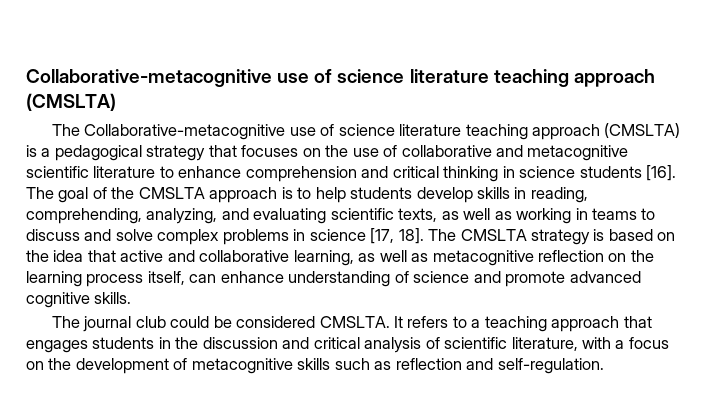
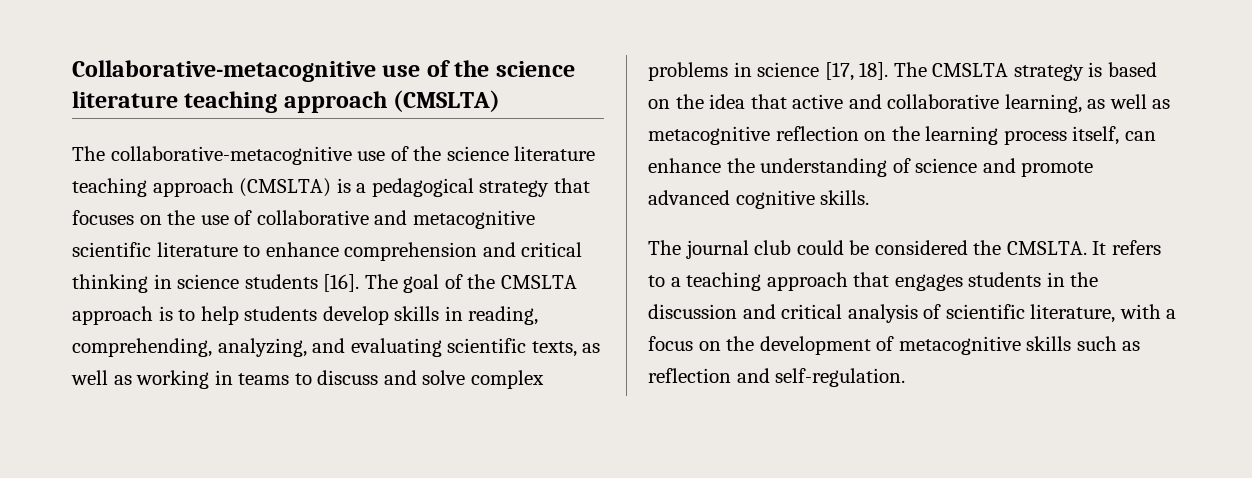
[26,69,333,87] Collaborative-metacognitive use of -> [72,60,490,82] Collaborative-metacognitive use of the
[84,124,335,140] Collaborative-metacognitive use of -> [110,146,442,165] collaborative-metacognitive use of the
(284, 277) none -> [726,158,755,173] the
(316, 322) none -> [973,240,1002,255] the

